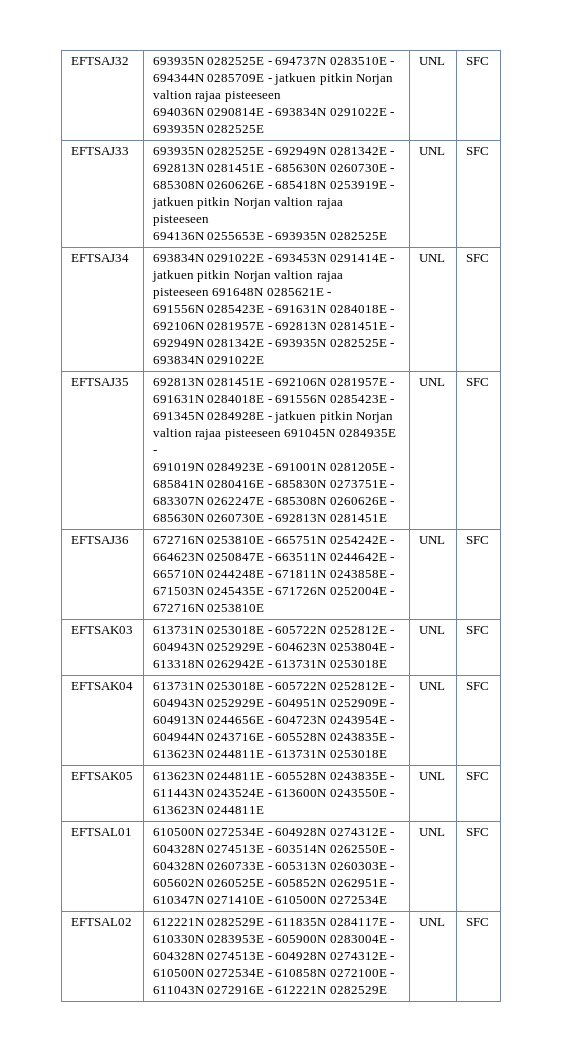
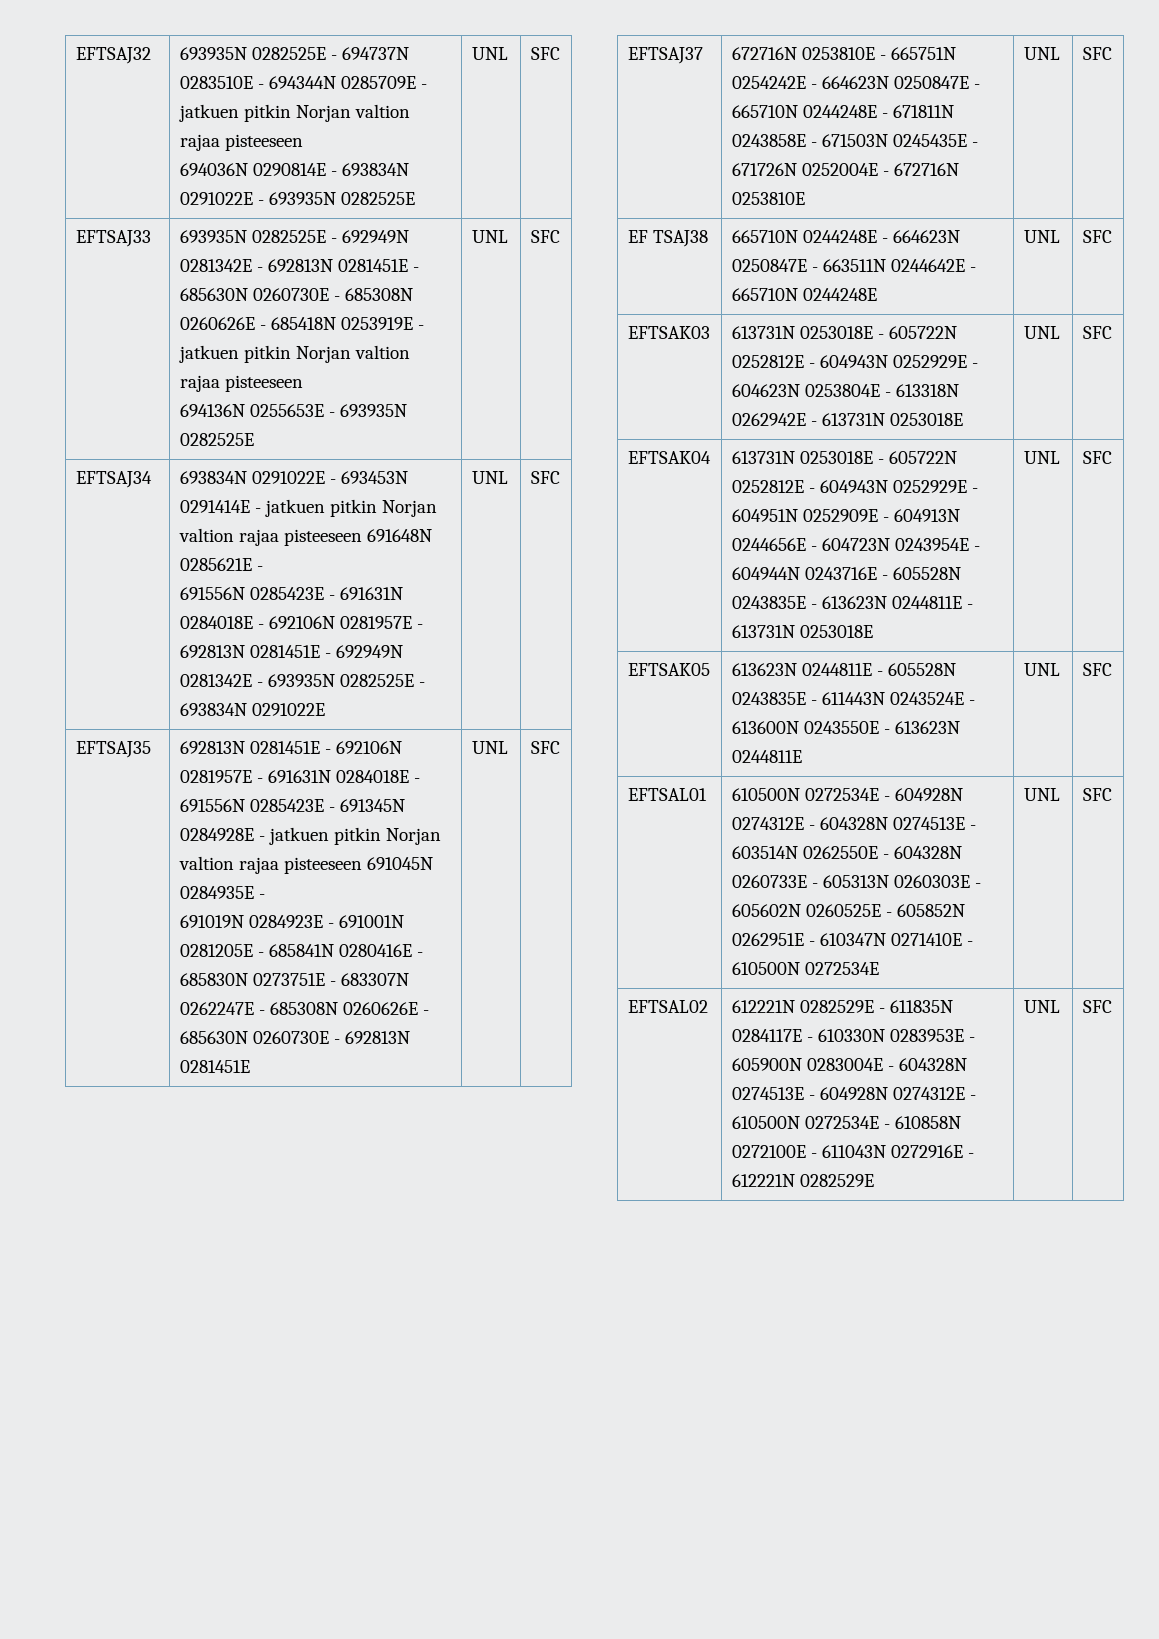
[70,536,129,544] EFTSAJ36 -> [627,47,703,64] EFTSAJ37
[275,553,395,561] 663511N 0244642E - -> (981, 86) none
(489, 540) none -> [627,230,709,247] [731,230,961,243] [731,259,977,272] [731,288,878,301] [1023,230,1060,243] [1082,230,1112,243] // EF TSAJ38 | 665710N 0244248E - 664623N 0250847E - 663511N 0244642E - 665710N 0244248E | UNL | SFC

